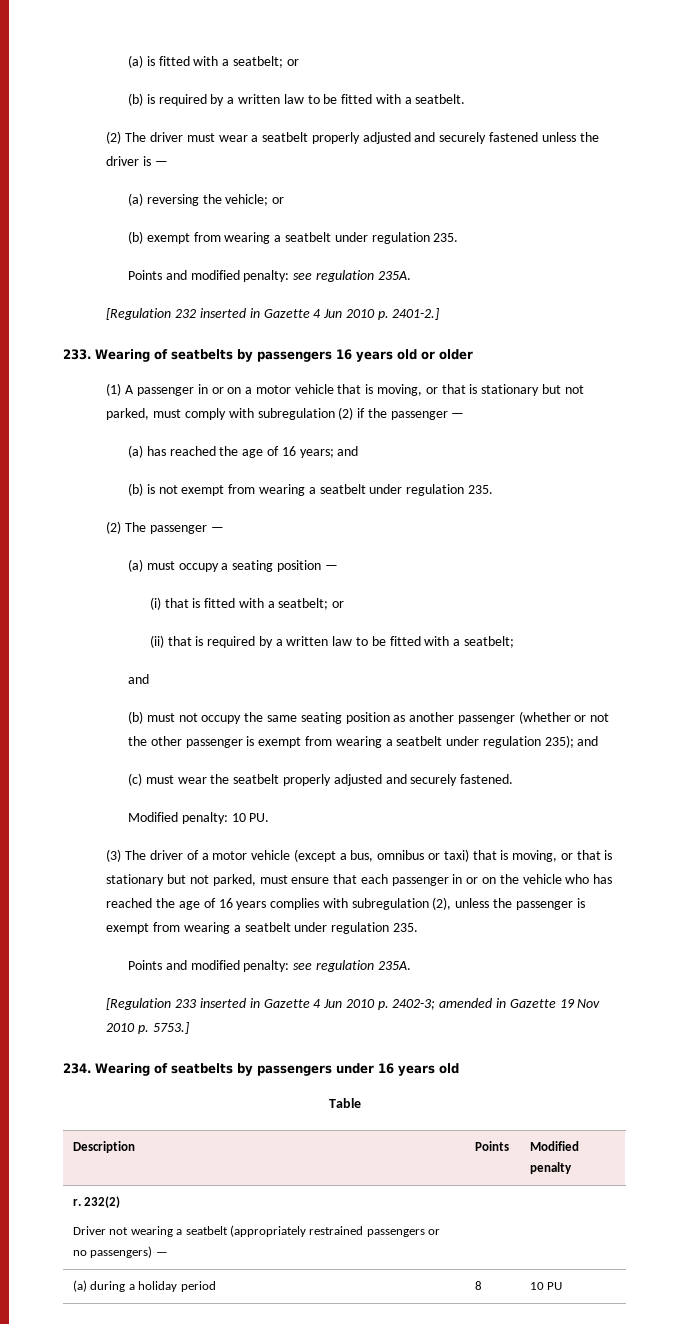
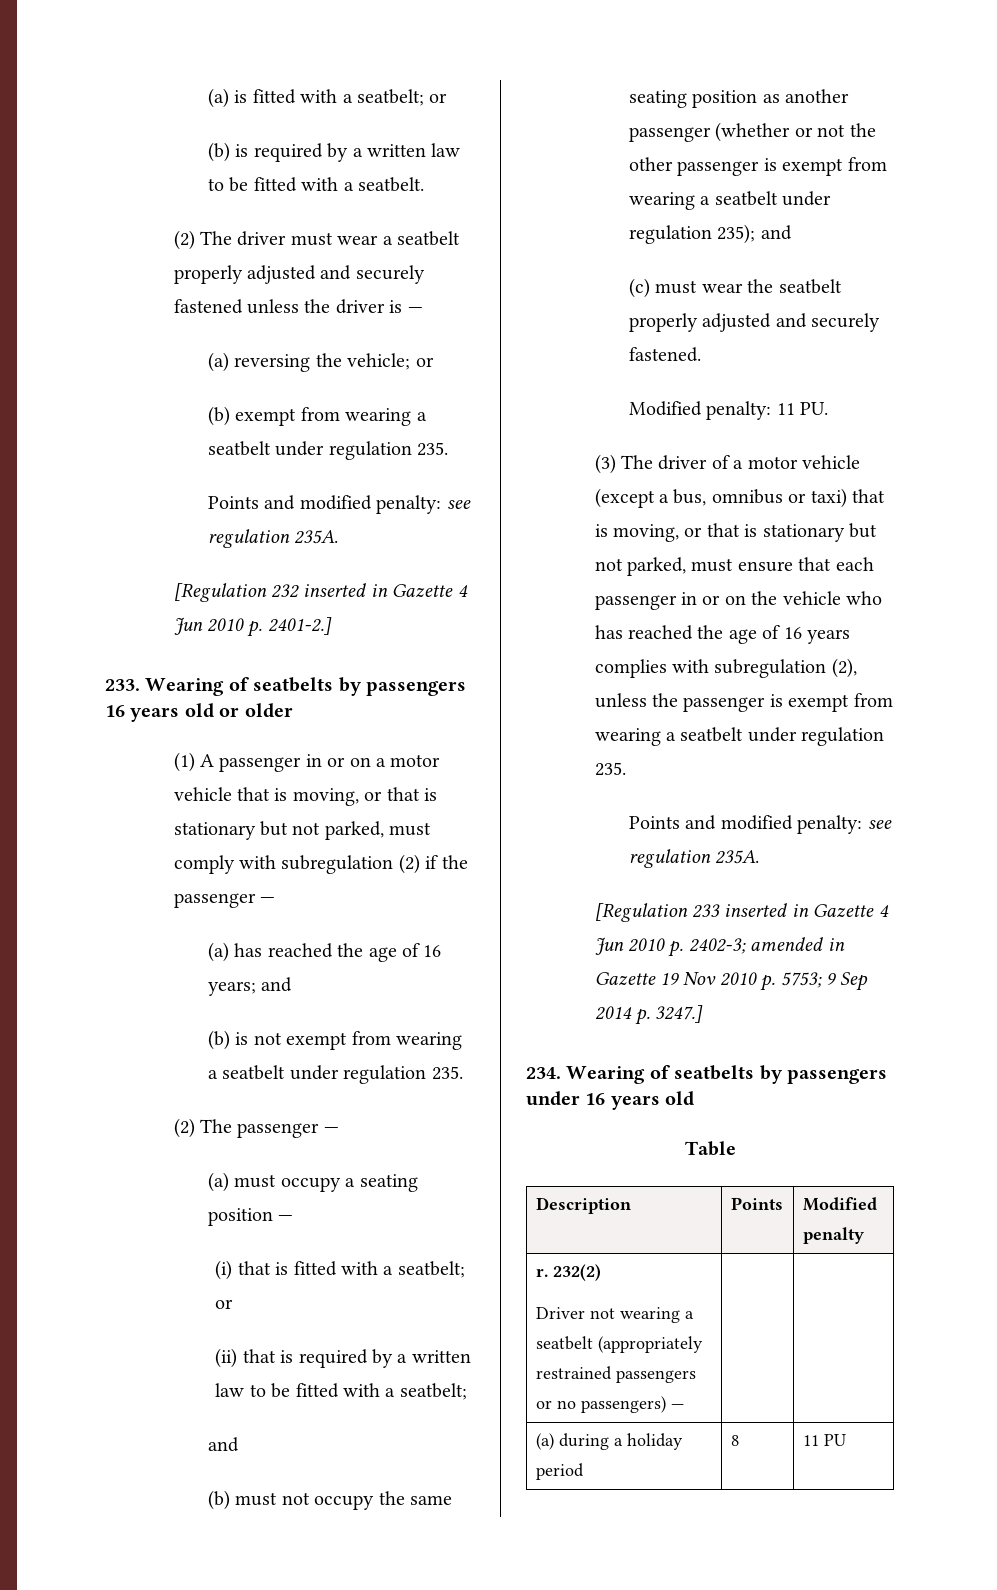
[231,813,246,822] 10 -> [776,403,795,415] 11
[152,1022,189,1034] 5753.] -> [780,972,869,991] [594,1005,704,1025] 5753; 9 Sep 2014 p. 3247.]
[530,1282,545,1290] 10 -> [802,1435,819,1446] 11

